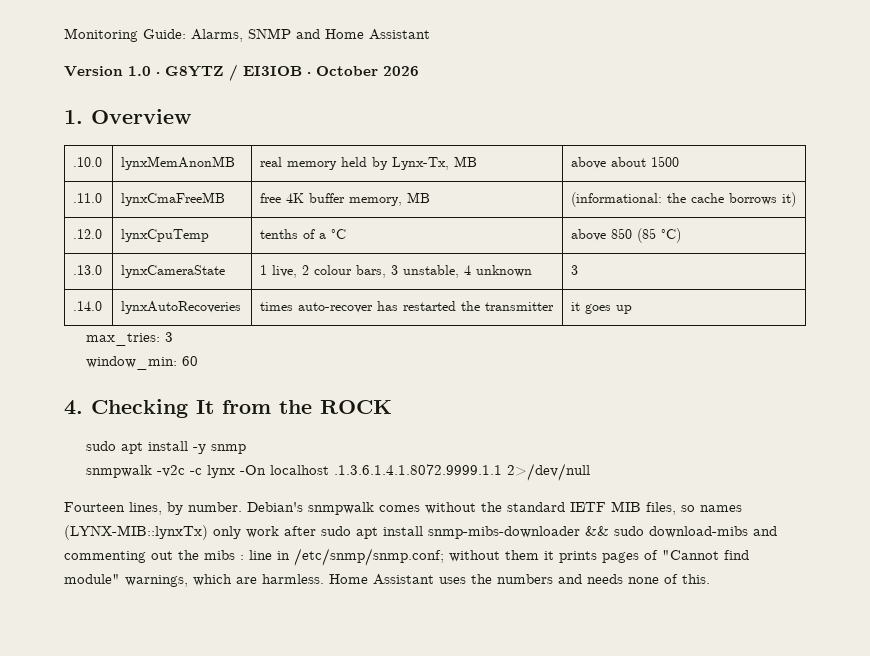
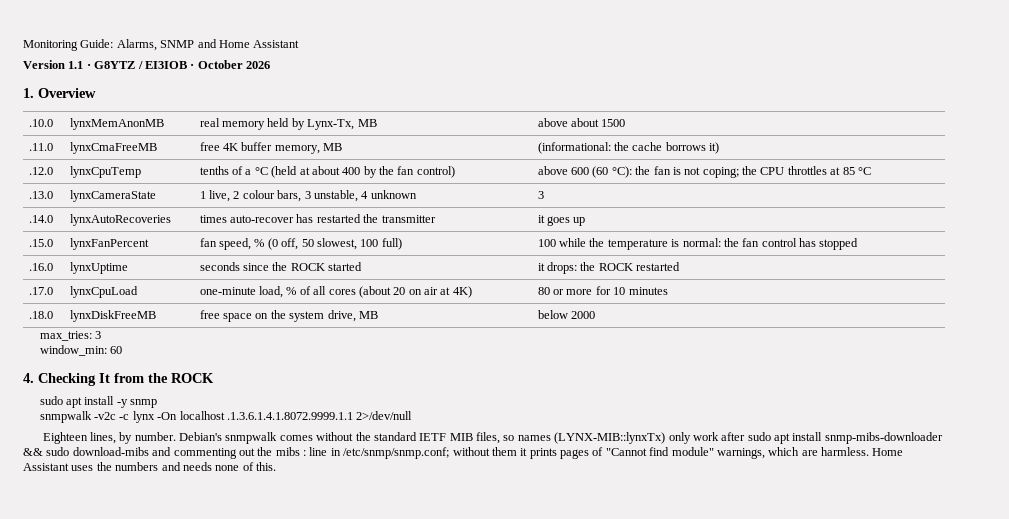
[128,66,151,76] 1.0 -> [68,61,84,69] 1.1
[571,228,682,243] | above 850 (85 °C) -> [271,166,455,178] [537,166,871,178] (held at about 400 by the fan control) | above 600 (60 °C): the fan is not coping; the CPU throttles at 85 °C
(633, 309) none -> [28,239,53,247] [69,238,149,250] [199,238,402,250] [537,238,859,250] [28,263,53,271] [69,262,128,274] [199,262,363,271] [537,262,681,274] [28,287,53,295] [69,286,138,298] [199,286,472,298] [537,286,668,295] [28,311,53,319] [69,310,156,322] [199,310,378,322] [537,310,596,319] // .15.0 | lynxFanPercent | fan speed, % (0 off, 50 slowest, 100 full) | 100 while the temperature is normal: the fan control has stopped // .16.0 | lynxUptime | seconds since the ROCK started | it drops: the ROCK restarted // .17.0 | lynxCpuLoad | one-minute load, % of all cores (about 20 on air at 4K) | 80 or more for 10 minutes // .18.0 | lynxDiskFreeMB | free space on the system drive, MB | below 2000
[64,502,125,512] Fourteen -> [42,432,88,444] Eighteen

